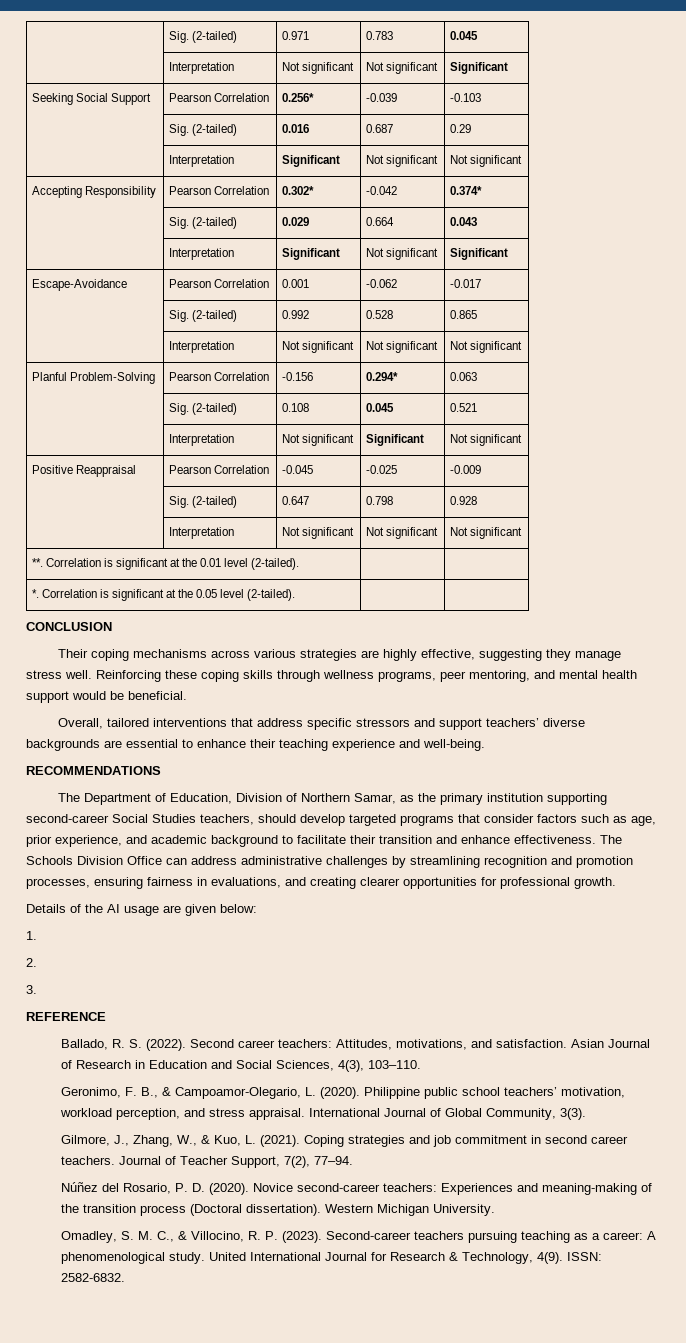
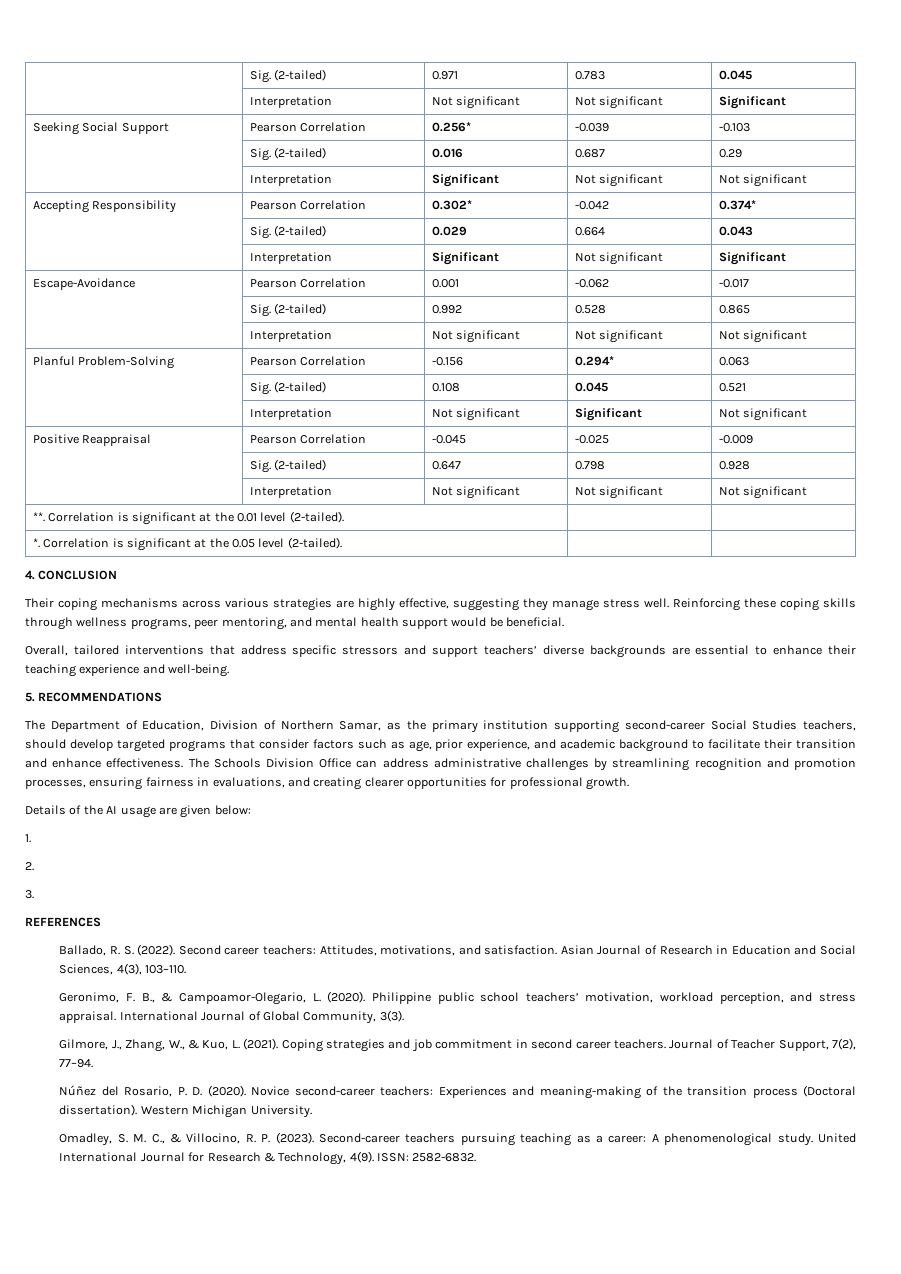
(296, 595) none -> [25,570,35,580] 4.
(485, 745) none -> [25,692,35,702] 5.
[26,1012,106,1021] REFERENCE -> [25,917,101,927] REFERENCES

